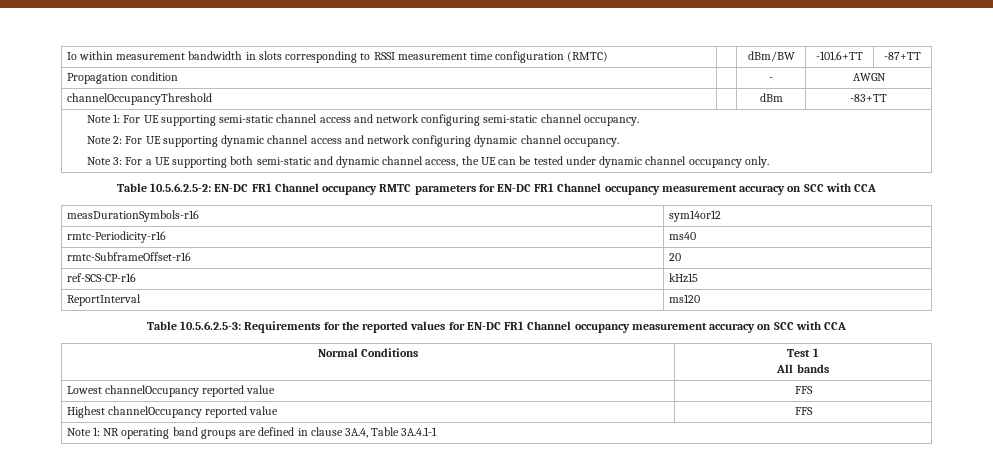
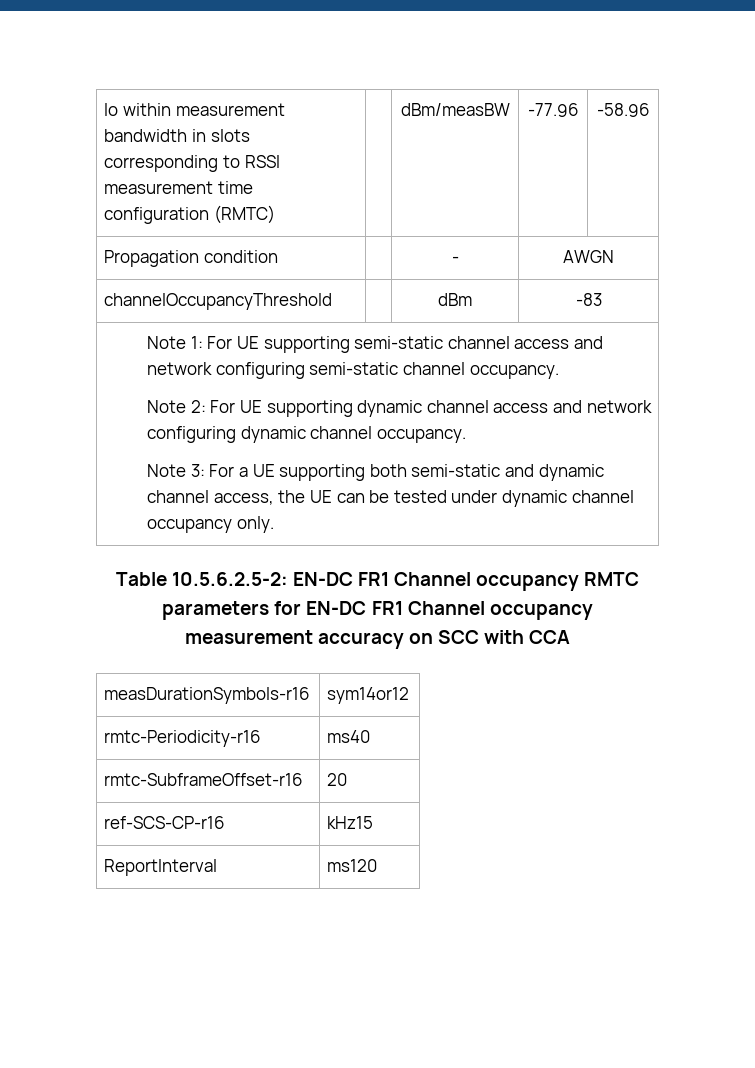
[747,51,795,62] [816,51,863,60] [884,52,921,60] dBm/BW | -101.6+TT | -87+TT -> [400,103,510,116] [527,103,579,117] [596,103,650,117] dBm/measBW | -77.96 | -58.96
[850,94,887,102] -83+TT -> [575,293,602,306] -83
[146,321,847,333] [317,348,419,357] [787,348,819,357] [776,364,829,373] [66,385,276,397] [794,386,813,394] [66,406,279,418] [794,407,813,415] [66,427,438,439] // Table 10.5.6.2.5-3: Requirements for the reported values for EN-DC FR1 Channel occupancy measurement accuracy on SCC with CCA // Normal Conditions | Test 1 // All bands // Lowest channelOccupancy reported value | FFS // Highest channelOccupancy reported value | FFS // Note 1: NR operating band groups are defined in clause 3A.4, Table 3A.4.1-1 -> (378, 865) none

